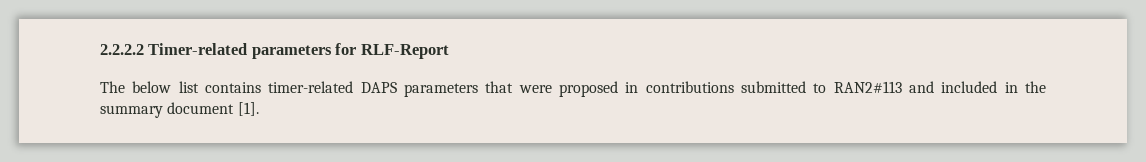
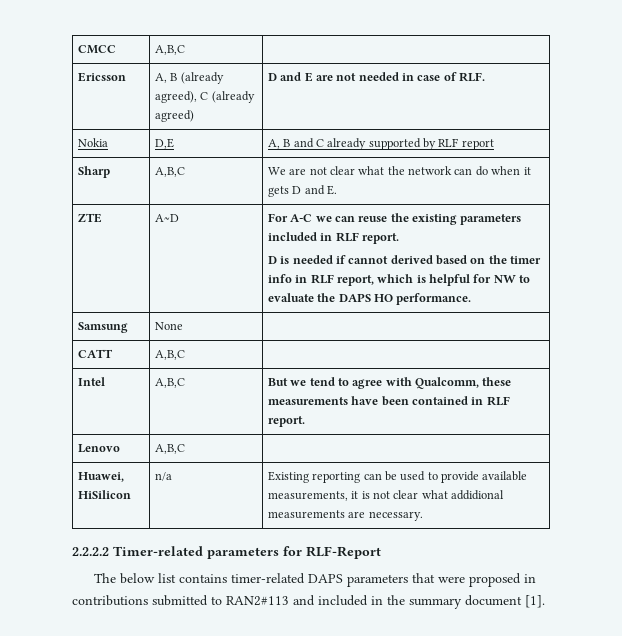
(100, 49) none -> [77,45,116,54] [154,45,185,55] [77,72,126,82] [154,72,224,84] [154,91,255,103] [154,110,194,122] [267,72,486,82] [77,138,108,147] [154,138,174,149] [267,138,494,150] [77,166,110,178] [154,167,185,177] [267,166,531,176] [267,185,337,197] [77,213,102,223] [154,214,179,222] [267,213,522,225] [267,232,399,244] [267,255,542,265] [267,274,531,286] [267,293,472,305] [77,322,128,333] [154,322,183,330] [77,349,113,358] [154,350,185,360] [77,377,105,386] [154,378,185,388] [267,377,512,389] [267,396,510,406] [267,416,305,427] [77,444,120,453] [154,444,185,454] [77,472,124,482] [77,490,131,499] [154,472,172,481] [267,471,528,483] [267,490,504,501] [267,510,423,521] CMCC | A,B,C | // Ericsson | A, B (already agreed), C (already agreed) | D and E are not needed in case of RLF. // Nokia | D,E | A, B and C already supported by RLF report // Sharp | A,B,C | We are not clear what the network can do when it gets D and E. // ZTE | A~D | For A-C we can reuse the existing parameters included in RLF report. // D is needed if cannot derived based on the timer info in RLF report, which is helpful for NW to evaluate the DAPS HO performance. // Samsung | None | // CATT | A,B,C | // Intel | A,B,C | But we tend to agree with Qualcomm, these measurements have been contained in RLF report. // Lenovo | A,B,C | // Huawei, HiSilicon | n/a | Existing reporting can be used to provide available measurements, it is not clear what addidional measurements are necessary. //

